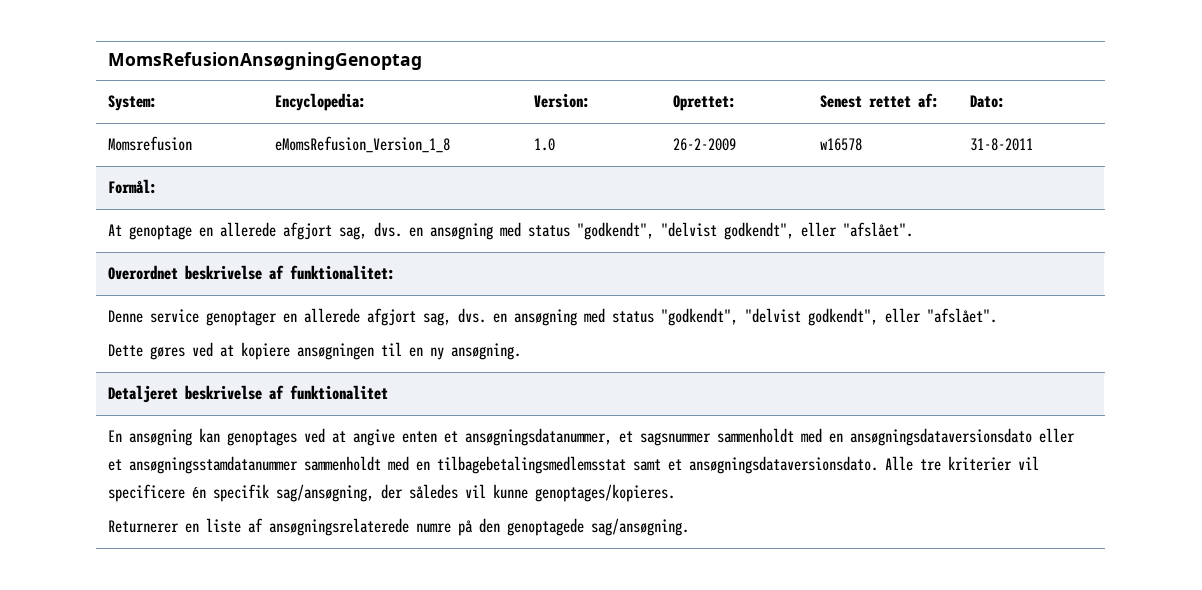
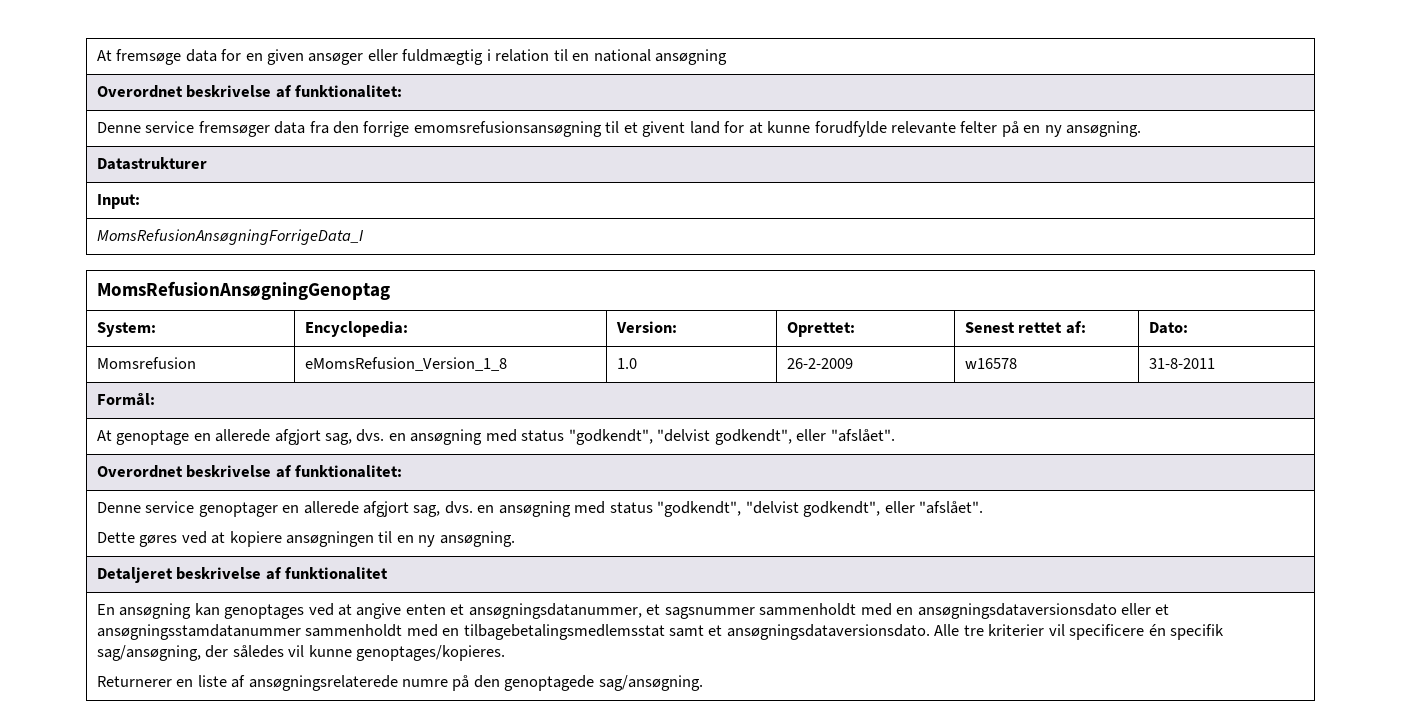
(108, 61) none -> [96,49,728,65] [96,85,403,98] [96,121,1142,137] [96,157,207,170] [96,194,140,209] [96,229,364,245] At fremsøge data for en given ansøger eller fuldmægtig i relation til en national ansøgning // Overordnet beskrivelse af funktionalitet: // Denne service fremsøger data fra den forrige emomsrefusionsansøgning til et givent land for at kunne forudfylde relevante felter på en ny ansøgning. // Datastrukturer // Input: // MomsRefusionAnsøgningForrigeData_I //

